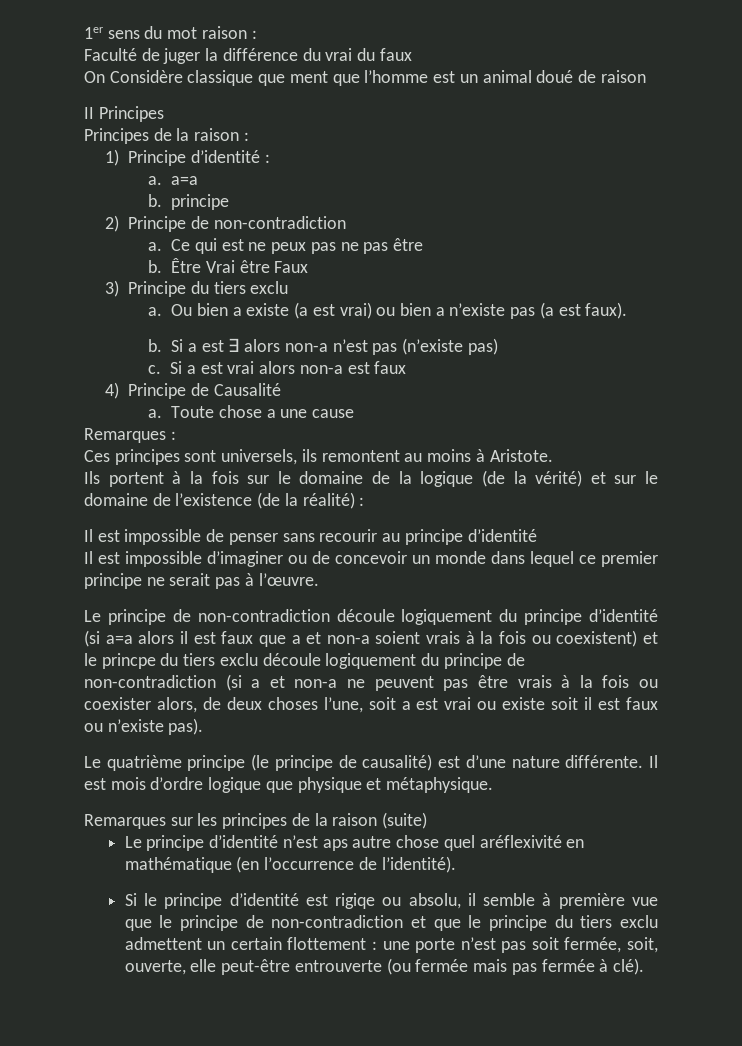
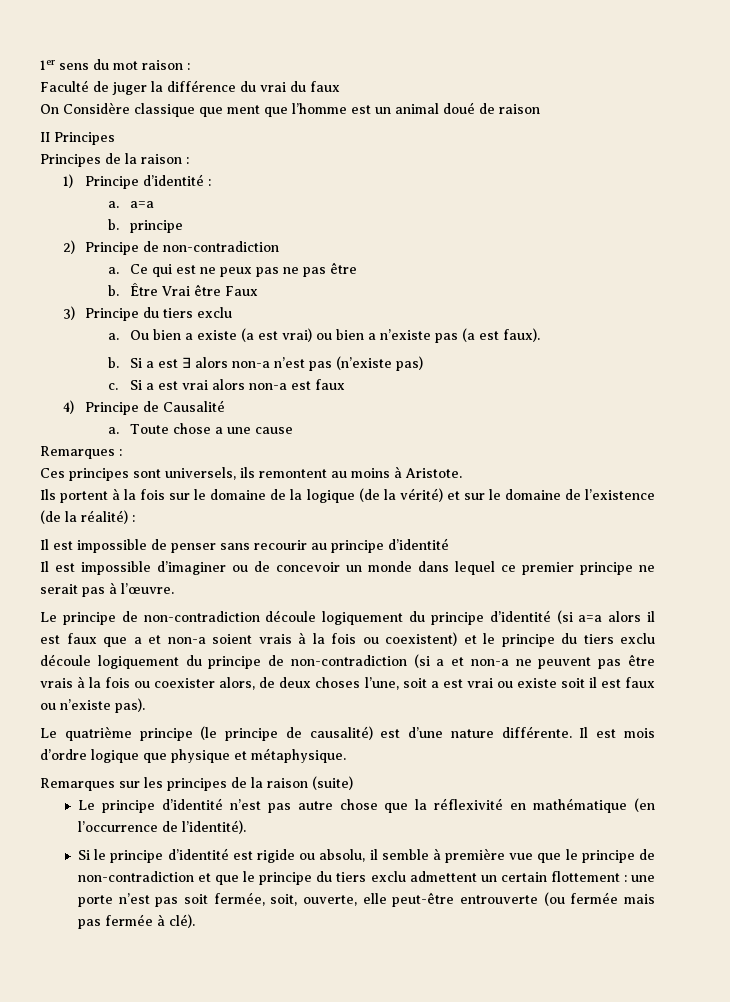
[101,653,156,669] princpe -> [501,634,555,647] principe
[322,839,348,851] aps -> [267,803,291,813] pas
[443,835,562,851] quel aréflexivité -> [384,798,504,813] que la réflexivité
[335,893,376,909] rigiqe -> [256,849,295,863] rigide

